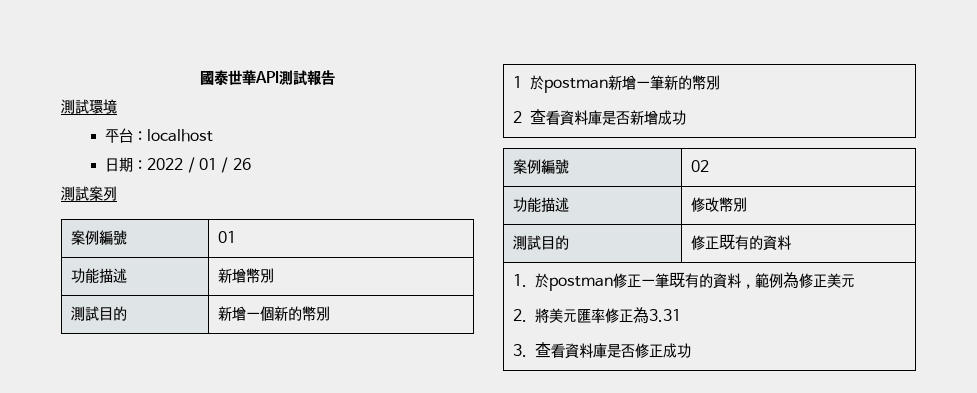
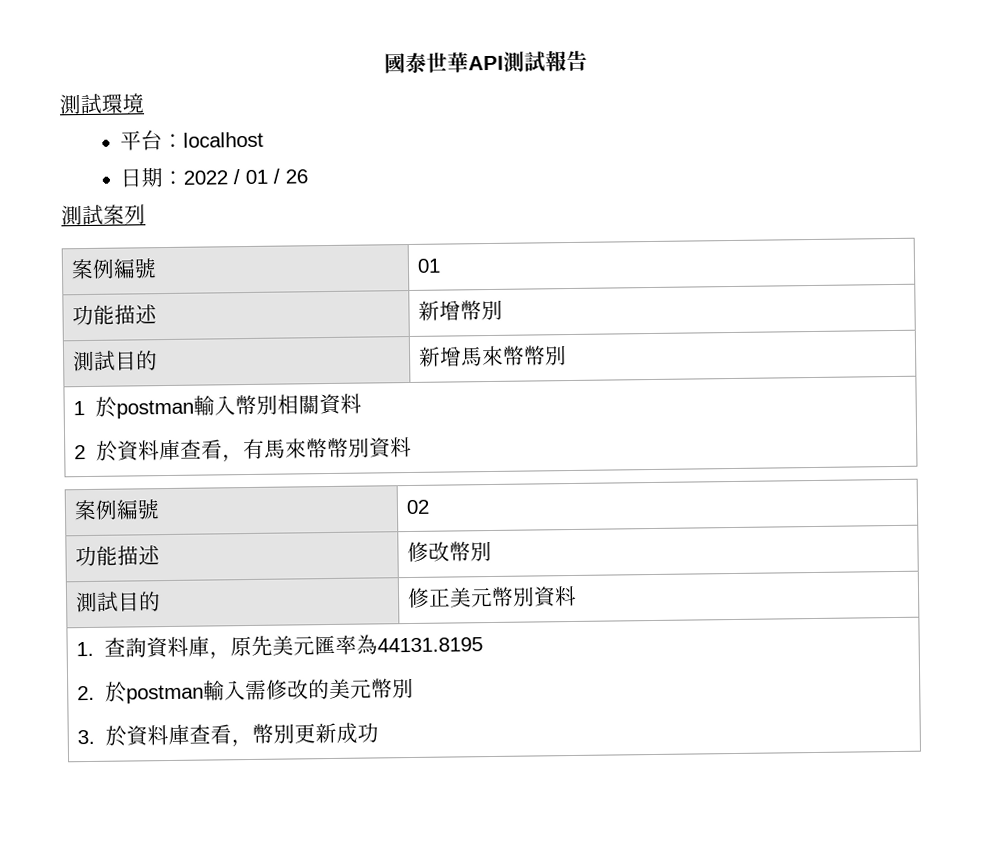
[245,306,302,321] 一個新的 -> [460,345,526,367] 馬來幣
[607,75,720,90] 新增一筆新的幣別 -> [192,393,362,416] 輸入幣別相關資料
[529,109,686,126] 查看資料庫是否新增成功 -> [95,436,412,463] 於資料庫查看，有馬來幣幣別資料
[718,234,763,250] 既有的 -> [449,586,536,608] 美元幣別
[534,272,855,291] [512,307,681,324] [512,342,663,359] 於postman修正一筆既有的資料，範例為修正美元 // 2.將美元匯率修正為3.31 // 3.查看資料庫是否修正 -> [103,634,483,660] [77,677,414,704] [77,722,337,748] 查詢資料庫，原先美元匯率為44131.8195 // 2.於postman輸入需修改的美元幣別 // 3.於資料庫查看，幣別更新

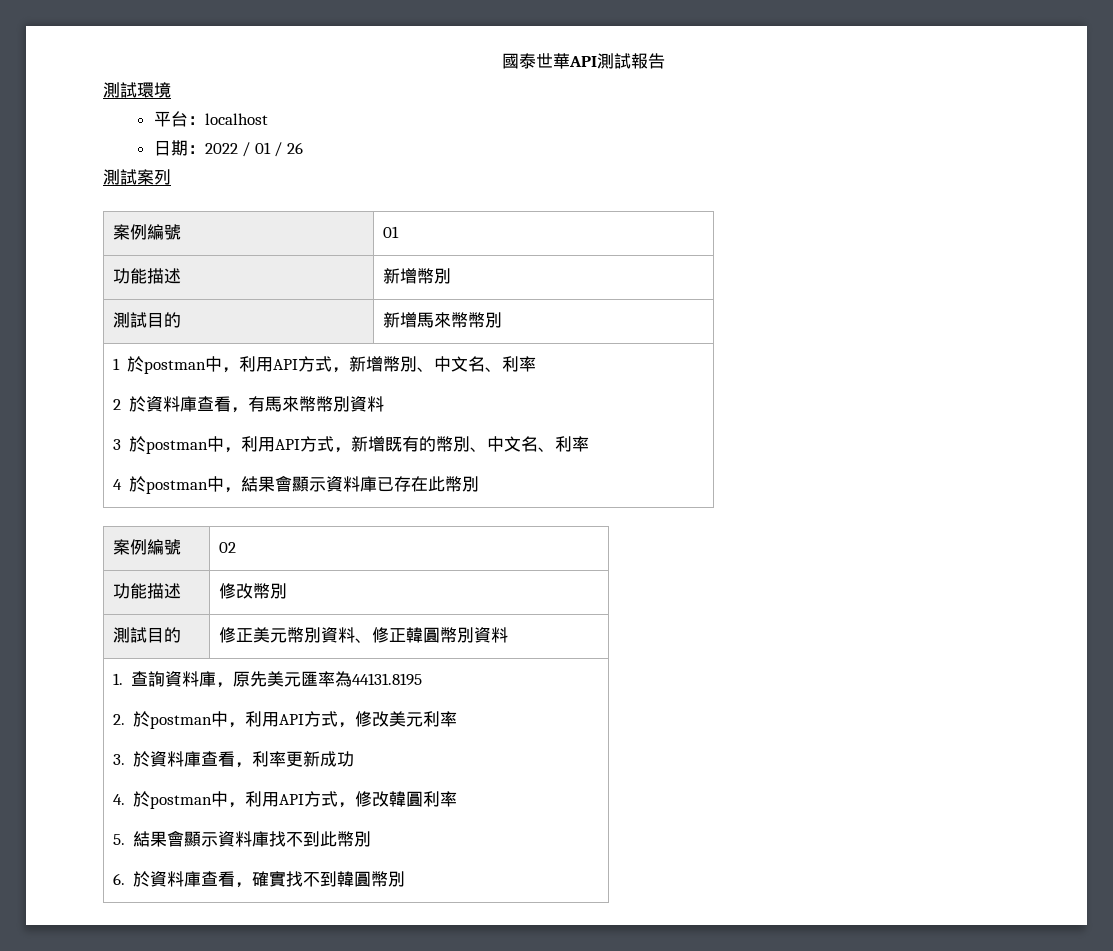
[192,393,362,416] 輸入幣別相關資料 -> [205,356,537,373] 中，利用API方式，新增幣別、中文名、利率
(412, 447) none -> [112,436,590,454] [112,475,480,494] // 3於postman中，利用API方式，新增既有的幣別、中文名、利率 // 4於postman中，結果會顯示資料庫已存在此幣別
(578, 596) none -> [354,627,508,643] 、修正韓圓幣別資料
[202,677,414,701] [77,722,379,748] 輸入需修改的美元幣別 // 3.於資料庫查看，幣別更新成功 -> [211,711,458,728] [112,751,355,768] [112,791,458,809] [112,830,372,847] [112,871,406,888] 中，利用API方式，修改美元利率 // 3.於資料庫查看，利率更新成功 // 4.於postman中，利用API方式，修改韓圓利率 // 5.結果會顯示資料庫找不到此幣別 // 6.於資料庫查看，確實找不到韓圓幣別

